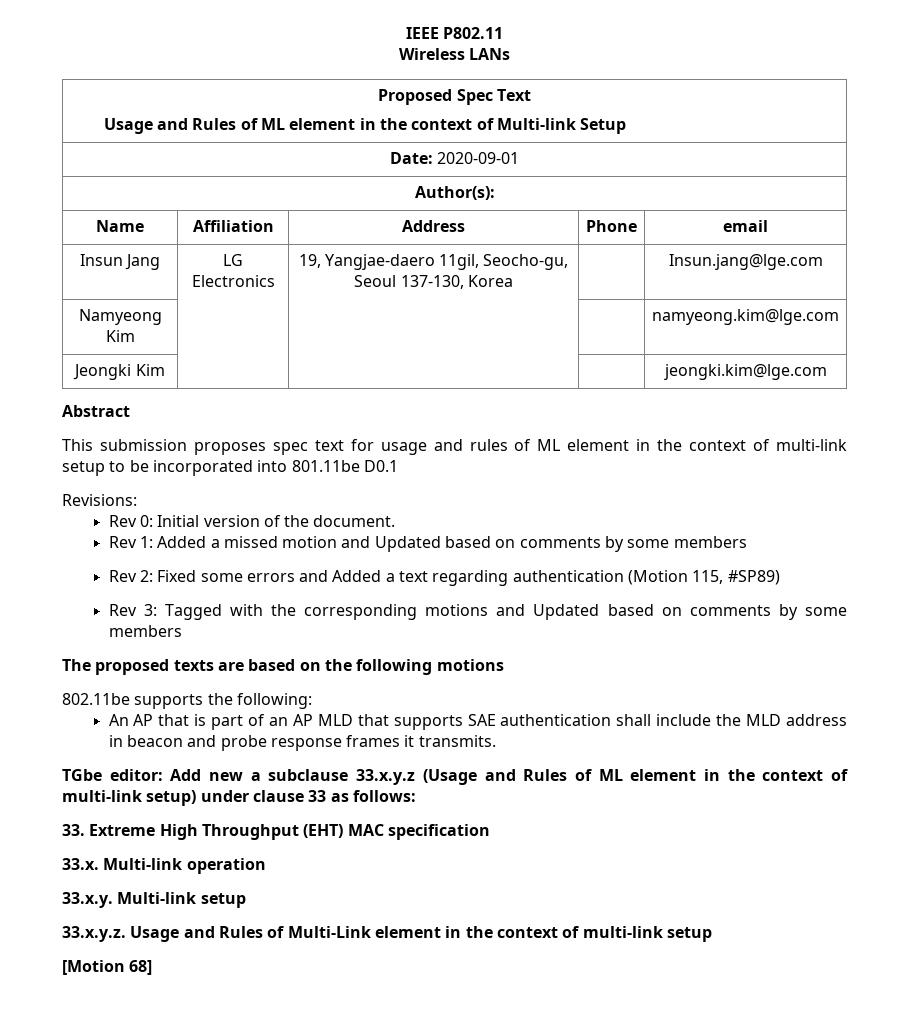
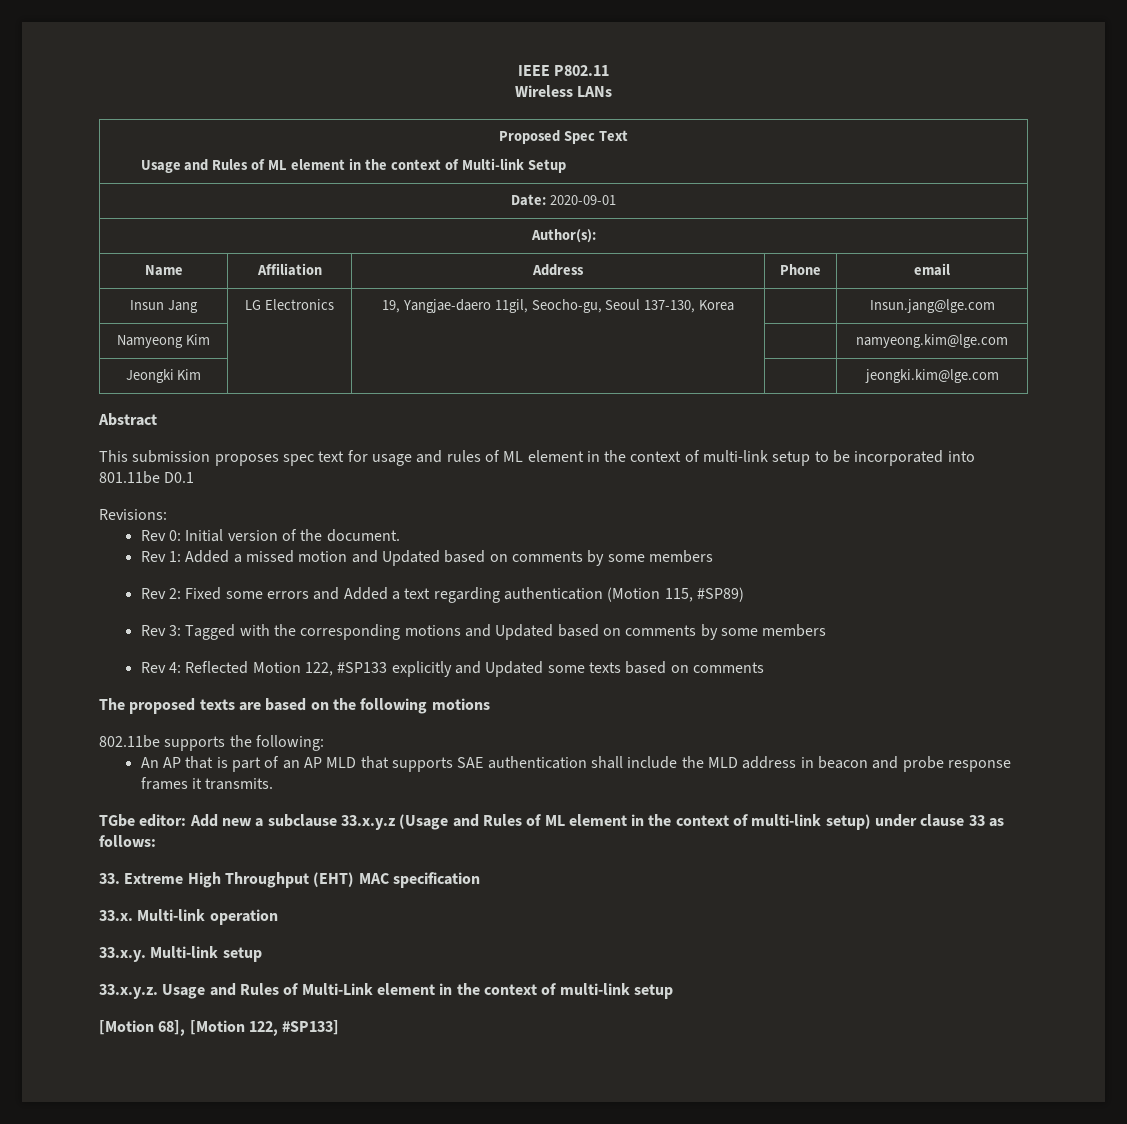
(182, 631) none -> [140,661,765,677] // Rev 4: Reflected Motion 122, #SP133 explicitly and Updated some texts based on comments
[129,960,153,975] 68] -> [158,1020,340,1036] 68], [Motion 122, #SP133]

